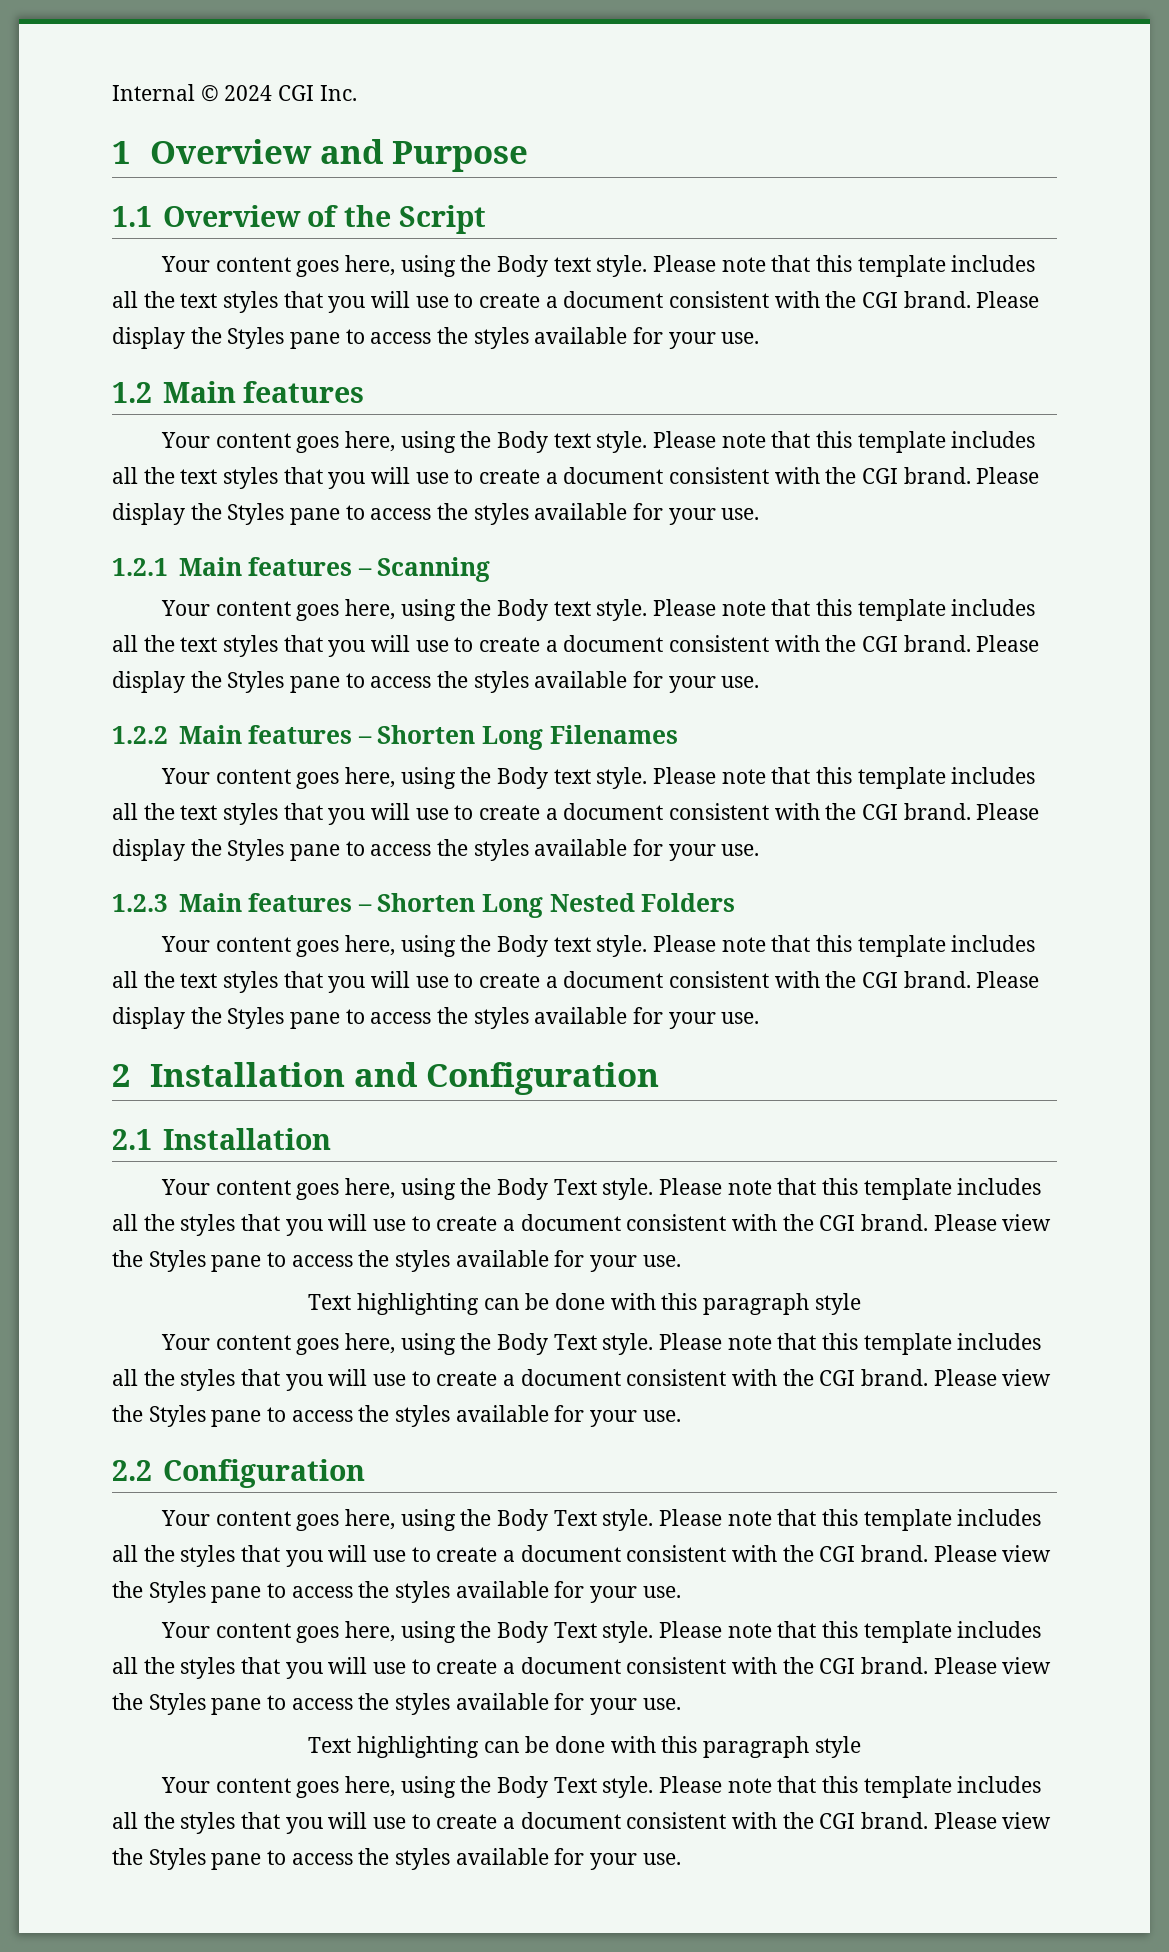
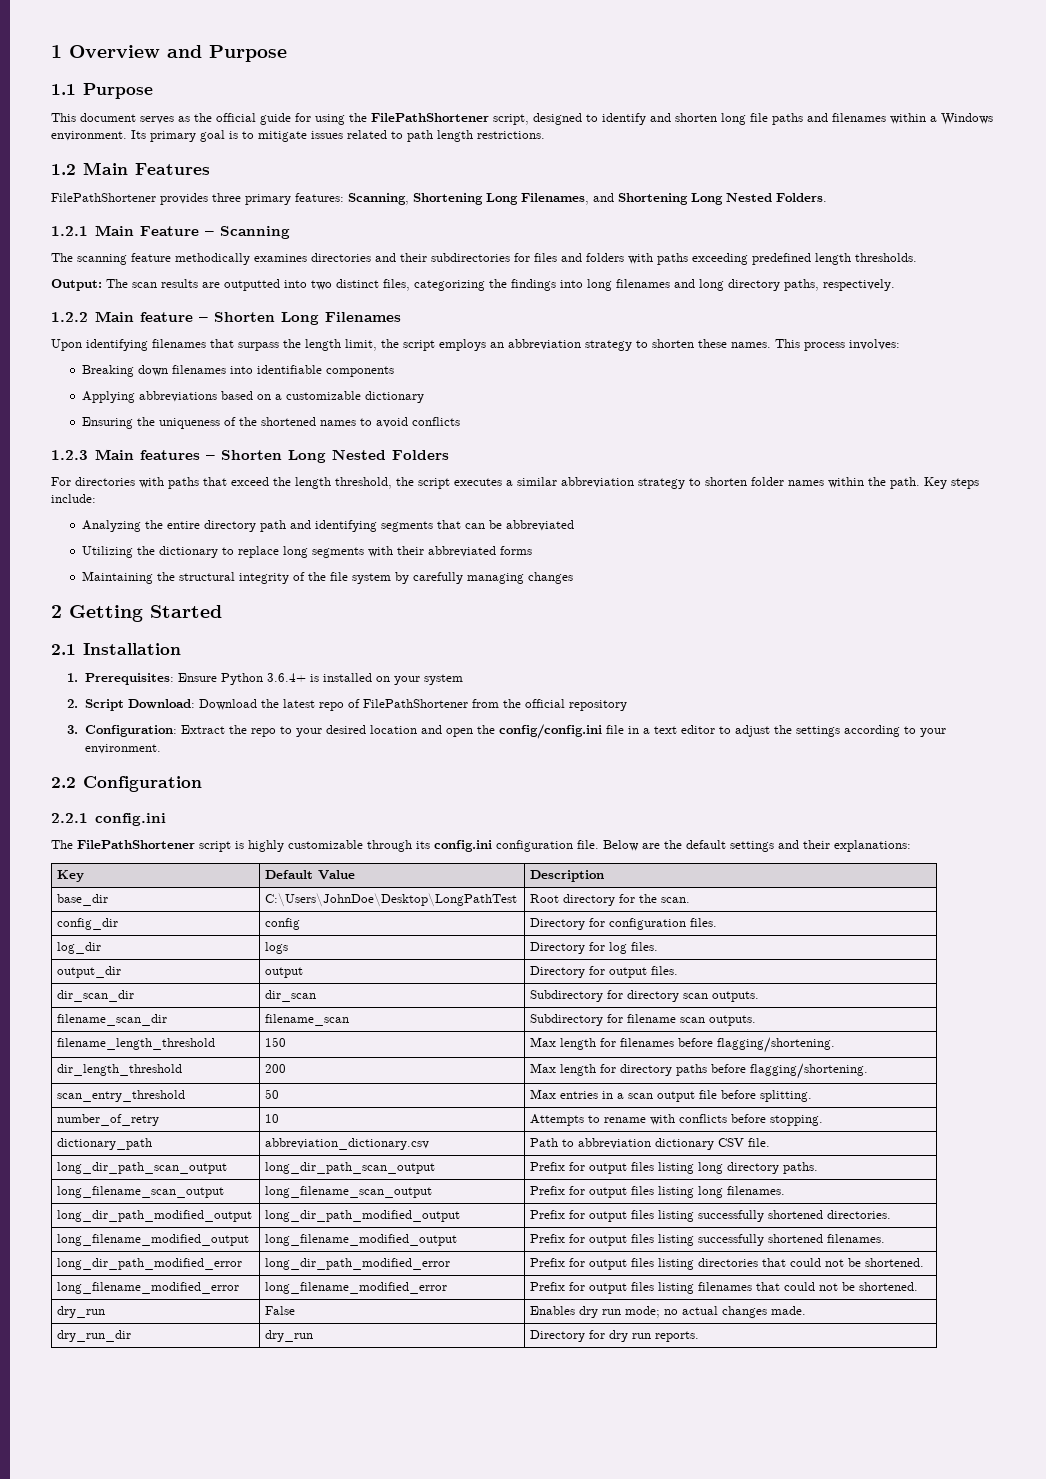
[112,84,357,102] Internal © 2024 CGI Inc. // -> (51, 51) none
[162,205,486,234] [160,255,1036,277] [112,291,1040,313] [112,327,760,349] [112,381,365,403] [160,431,1036,453] [112,467,1040,489] [112,503,760,525] Overview of the Script // Your content goes here, using the Body text style. Please note that this template includes all the text styles that you will use to create a document consistent with the CGI brand. Please display the Styles pane to access the styles available for your use. // 1.2 Main features // Your content goes here, using the Body text style. Please note that this template includes all the text styles that you will use to create a document consistent with the CGI brand. Please display the Styles pane to access the styles available for your use. -> [82,83,153,99] [51,113,993,125] [51,130,545,142] [51,162,210,175] [51,193,827,205] Purpose // This document serves as the official guide for using the FilePathShortener script, designed to identify and shorten long file paths and filenames within a Windows environment. Its primary goal is to mitigate issues related to path length restrictions. // 1.2 Main Features // FilePathShortener provides three primary features: Scanning, Shortening Long Filenames, and Shortening Long Nested Folders.
[248,557,353,576] features -> [139,226,199,236] Feature
[160,599,1036,621] [112,635,1040,657] [112,671,760,693] Your content goes here, using the Body text style. Please note that this template includes all the text styles that you will use to create a document consistent with the CGI brand. Please display the Styles pane to access the styles available for your use. -> [51,253,917,265] [51,279,895,291] The scanning feature methodically examines directories and their subdirectories for files and folders with paths exceeding predefined length thresholds. // Output: The scan results are outputted into two distinct files, categorizing the findings into long filenames and long directory paths, respectively.
[248,725,353,744] features -> [139,312,193,322] feature
[160,767,1036,789] [112,803,1040,825] [112,839,760,861] Your content goes here, using the Body text style. Please note that this template includes all the text styles that you will use to create a document consistent with the CGI brand. Please display the Styles pane to access the styles available for your use. -> [51,339,900,351] [81,365,394,377] [81,391,424,403] [81,417,460,429] Upon identifying filenames that surpass the length limit, the script employs an abbreviation strategy to shorten these names. This process involves: // Breaking down filenames into identifiable components // Applying abbreviations based on a customizable dictionary // Ensuring the uniqueness of the shortened names to avoid conflicts
[160,935,1036,957] [112,971,1040,993] [112,1007,760,1029] [112,1062,660,1095] [112,1128,331,1150] [160,1178,1042,1200] [112,1214,1052,1236] [112,1250,681,1272] [308,1293,861,1315] [160,1333,1042,1355] [112,1369,1052,1391] [112,1405,681,1427] [112,1459,365,1488] [160,1509,1042,1531] [112,1545,1052,1567] [112,1581,681,1603] [160,1621,1042,1643] [112,1657,1052,1679] [112,1693,681,1715] [308,1736,861,1758] [160,1776,1042,1798] [112,1812,1052,1834] [112,1848,681,1870] Your content goes here, using the Body text style. Please note that this template includes all the text styles that you will use to create a document consistent with the CGI brand. Please display the Styles pane to access the styles available for your use. // 2 Installation and Configuration // 2.1 Installation // Your content goes here, using the Body Text style. Please note that this template includes all the styles that you will use to create a document consistent with the CGI brand. Please view the Styles pane to access the styles available for your use. // Text highlighting can be done with this paragraph style // Your content goes here, using the Body Text style. Please note that this template includes all the styles that you will use to create a document consistent with the CGI brand. Please view the Styles pane to access the styles available for your use. // 2.2 Configuration // Your content goes here, using the Body Text style. Please note that this template includes all the styles that you will use to create a document consistent with the CGI brand. Please view the Styles pane to access the styles available for your use. // Your content goes here, using the Body Text style. Please note that this template includes all the styles that you will use to create a document consistent with the CGI brand. Please view the Styles pane to access the styles available for your use. // Text highlighting can be done with this paragraph style // Your content goes here, using the Body Text style. Please note that this template includes all the styles that you will use to create a document consistent with the CGI brand. Please view the Styles pane to access the styles available for your use. -> [51,477,979,489] [51,494,96,503] [81,520,574,532] [81,546,532,558] [81,571,573,584] [51,605,222,622] [51,643,181,655] [67,673,463,685] [67,699,627,711] [67,724,946,739] [84,744,161,754] [51,776,202,792] [51,813,166,826] [51,840,911,852] [57,870,85,882] [265,870,356,880] [530,870,605,882] [57,894,109,906] [265,893,518,907] [530,894,691,906] [57,918,119,930] [265,918,301,930] [530,918,718,930] [57,942,102,954] [265,942,289,954] [530,942,659,954] [57,966,122,978] [265,967,304,978] [530,966,679,978] [57,990,135,1002] [265,990,317,1002] [530,990,760,1002] [57,1014,168,1026] [265,1014,350,1026] [530,1014,757,1026] [57,1038,216,1050] [265,1037,287,1047] [530,1037,836,1053] [57,1064,183,1076] [265,1064,287,1073] [530,1063,869,1079] [57,1090,186,1102] [265,1089,280,1099] [530,1089,813,1102] [57,1114,160,1126] [265,1114,280,1123] [530,1114,824,1126] [57,1138,153,1150] [265,1138,430,1150] [530,1138,771,1150] [57,1162,228,1174] [265,1162,436,1174] [530,1162,819,1174] [57,1186,225,1198] [265,1186,433,1198] [530,1186,786,1198] [57,1210,253,1222] [265,1210,461,1222] [530,1210,892,1222] [57,1234,250,1246] [265,1234,458,1246] [530,1234,886,1246] [57,1258,243,1270] [265,1258,451,1270] [530,1258,925,1270] [57,1282,240,1294] [265,1282,448,1294] [530,1282,919,1294] [57,1306,106,1318] [265,1306,296,1315] [530,1306,807,1318] [57,1330,132,1342] [265,1330,314,1342] [530,1330,700,1342] For directories with paths that exceed the length threshold, the script executes a similar abbreviation strategy to shorten folder names within the path. Key steps include: // Analyzing the entire directory path and identifying segments that can be abbreviated // Utilizing the dictionary to replace long segments with their abbreviated forms // Maintaining the structural integrity of the file system by carefully managing changes // 2 Getting Started // 2.1 Installation // 1. Prerequisites: Ensure Python 3.6.4+ is installed on your system // 2. Script Download: Download the latest repo of FilePathShortener from the official repository // 3. Configuration: Extract the repo to your desired location and open the config/config.ini file in a text editor to adjust the settings according to your environment. // 2.2 Configuration // 2.2.1 config.ini // The FilePathShortener script is highly customizable through its config.ini configuration file. Below are the default settings and their explanations: // Key | Default Value | Description // base_dir | C:\Users\JohnDoe\Desktop\LongPathTest | Root directory for the scan. // config_dir | config | Directory for configuration files. // log_dir | logs | Directory for log files. // output_dir | output | Directory for output files. // dir_scan_dir | dir_scan | Subdirectory for directory scan outputs. // filename_scan_dir | filename_scan | Subdirectory for filename scan outputs. // filename_length_threshold | 150 | Max length for filenames before flagging/shortening. // dir_length_threshold | 200 | Max length for directory paths before flagging/shortening. // scan_entry_threshold | 50 | Max entries in a scan output file before splitting. // number_of_retry | 10 | Attempts to rename with conflicts before stopping. // dictionary_path | abbreviation_dictionary.csv | Path to abbreviation dictionary CSV file. // long_dir_path_scan_output | long_dir_path_scan_output | Prefix for output files listing long directory paths. // long_filename_scan_output | long_filename_scan_output | Prefix for output files listing long filenames. // long_dir_path_modified_output | long_dir_path_modified_output | Prefix for output files listing successfully shortened directories. // long_filename_modified_output | long_filename_modified_output | Prefix for output files listing successfully shortened filenames. // long_dir_path_modified_error | long_dir_path_modified_error | Prefix for output files listing directories that could not be shortened. // long_filename_modified_error | long_filename_modified_error | Prefix for output files listing filenames that could not be shortened. // dry_run | False | Enables dry run mode; no actual changes made. // dry_run_dir | dry_run | Directory for dry run reports.

